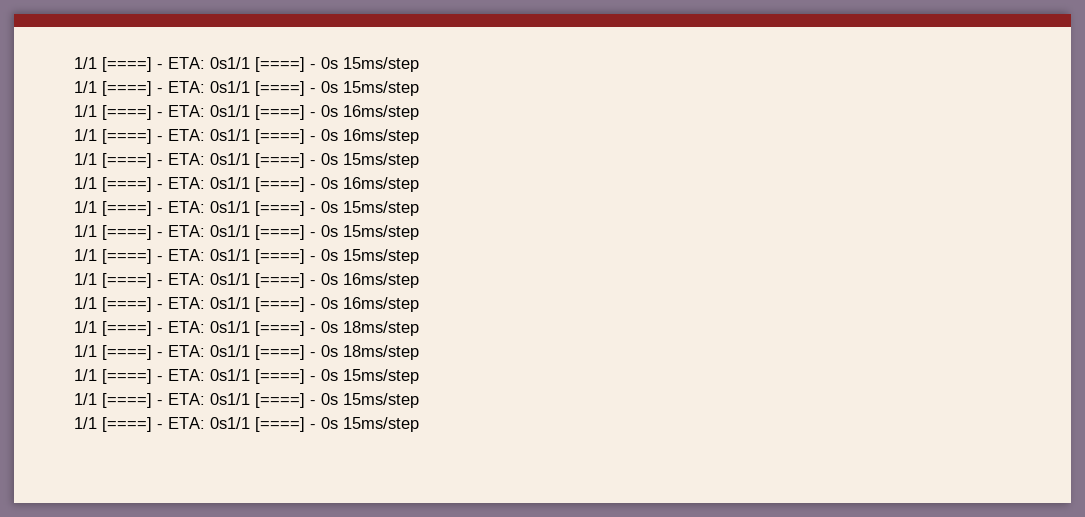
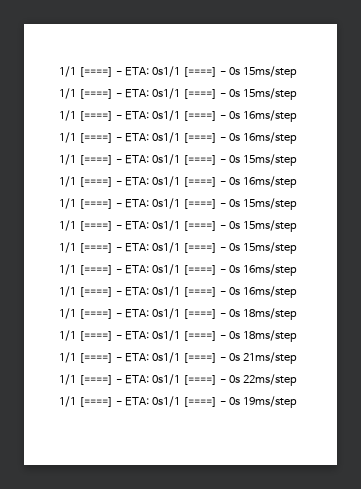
[343,369,419,384] [74,393,419,408] [74,417,419,432] 15ms/step // 1/1 [====] - ETA: 0s1/1 [====] - 0s 15ms/step // 1/1 [====] - ETA: 0s1/1 [====] - 0s 15ms/step -> [242,352,297,364] [59,374,297,386] [59,396,297,408] 21ms/step // 1/1 [====] - ETA: 0s1/1 [====] - 0s 22ms/step // 1/1 [====] - ETA: 0s1/1 [====] - 0s 19ms/step

